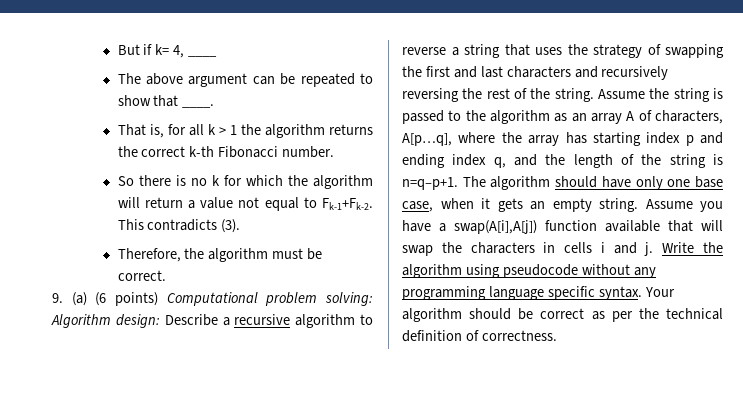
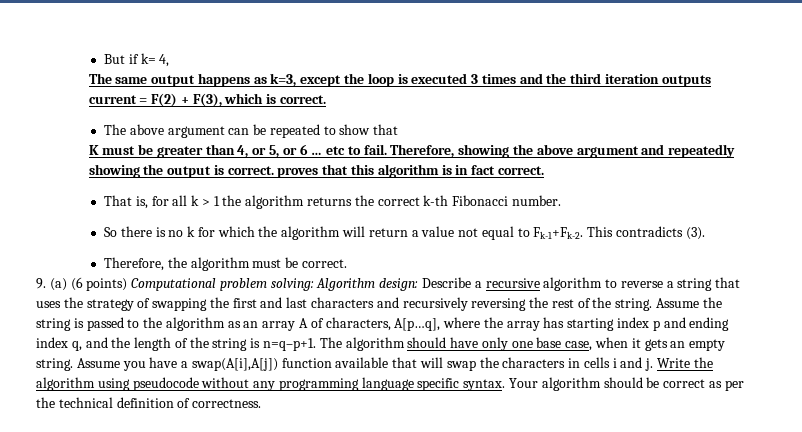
[188,55,218,57] ____ -> [88,73,711,87] [88,93,327,107] // The same output happens as k=3, except the loop is executed 3 times and the third iteration outputs current = F(2) + F(3), which is correct.
[182,104,215,108] ____. -> [88,144,736,158] [88,164,544,178] // K must be greater than 4, or 5, or 6 … etc to fail. Therefore, showing the above argument and repeatedly showing the output is correct. proves that this algorithm is in fact correct.

